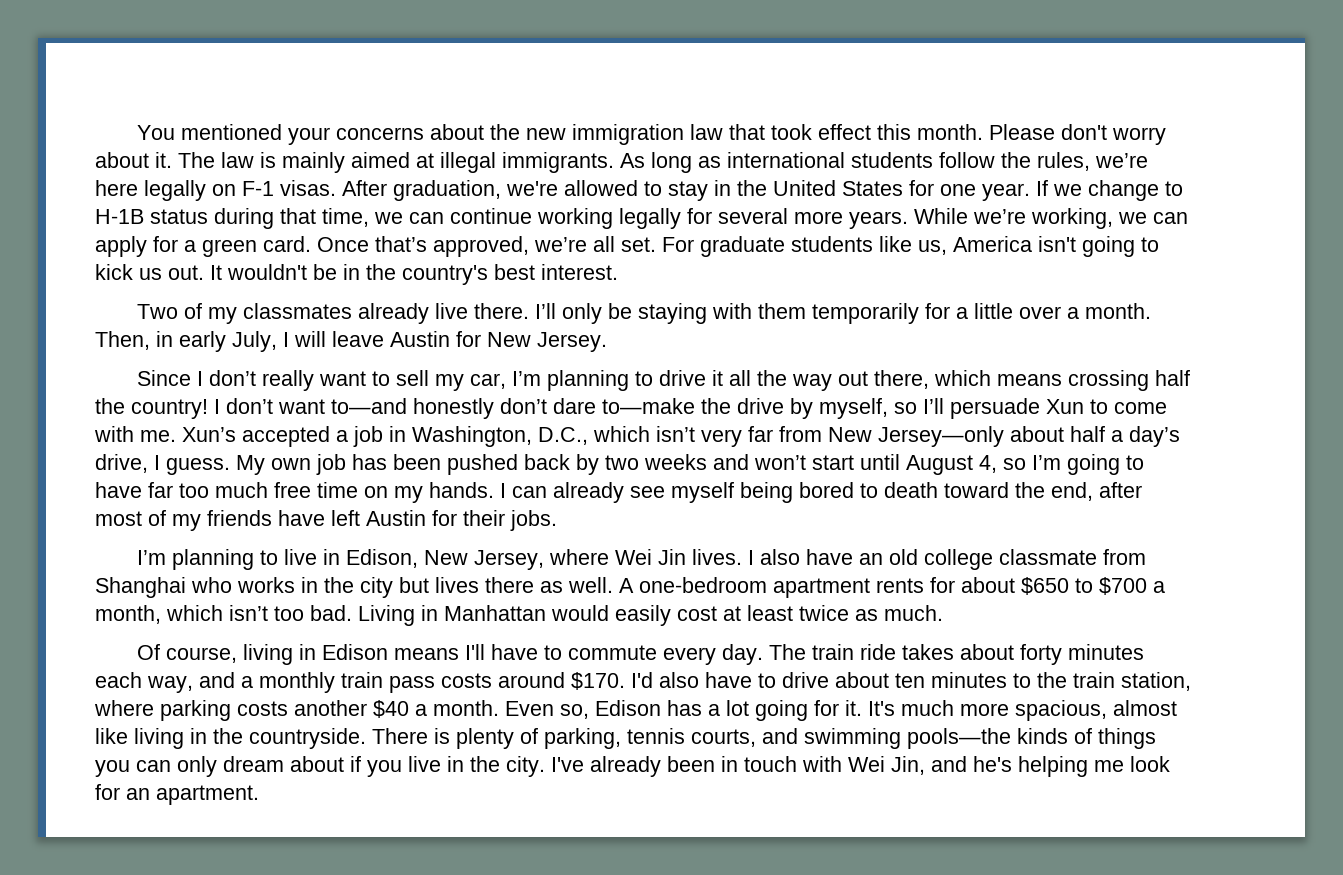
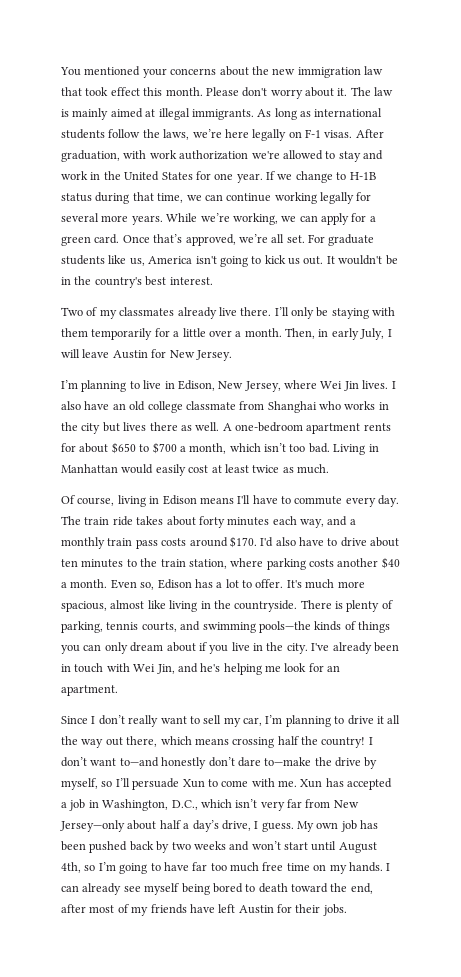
[1037,152,1090,171] rules, -> [163,129,190,140] laws,
(501, 190) none -> [123,150,249,160] with work authorization
(708, 191) none -> [363,150,383,160] [61,171,88,180] and work
[136,370,1190,391] [95,398,1167,419] [94,426,1180,447] [95,454,1144,475] [95,482,1142,503] [95,510,557,531] // Since I don’t really want to sell my car, I’m planning to drive it all the way out there, which means crossing half the country! I don’t want to—and honestly don’t dare to—make the drive by myself, so I’ll persuade Xun to come with me. Xun’s accepted a job in Washington, D.C., which isn’t very far from New Jersey—only about half a day’s drive, I guess. My own job has been pushed back by two weeks and won’t start until August 4, so I’m going to have far too much free time on my hands. I can already see myself being bored to death toward the end, after most of my friends have left Austin for their jobs. -> (232, 355) none
[755,700,862,721] going for it. -> [242,579,284,588] to offer.
(259, 795) none -> [61,715,401,727] [61,736,373,748] [61,757,378,769] [61,778,393,790] [61,799,359,811] [60,820,379,832] [61,841,377,853] [61,862,391,874] [61,883,373,895] [61,904,347,916] // Since I don’t really want to sell my car, I’m planning to drive it all the way out there, which means crossing half the country! I don’t want to—and honestly don’t dare to—make the drive by myself, so I’ll persuade Xun to come with me. Xun has accepted a job in Washington, D.C., which isn’t very far from New Jersey—only about half a day’s drive, I guess. My own job has been pushed back by two weeks and won’t start until August 4th, so I’m going to have far too much free time on my hands. I can already see myself being bored to death toward the end, after most of my friends have left Austin for their jobs.

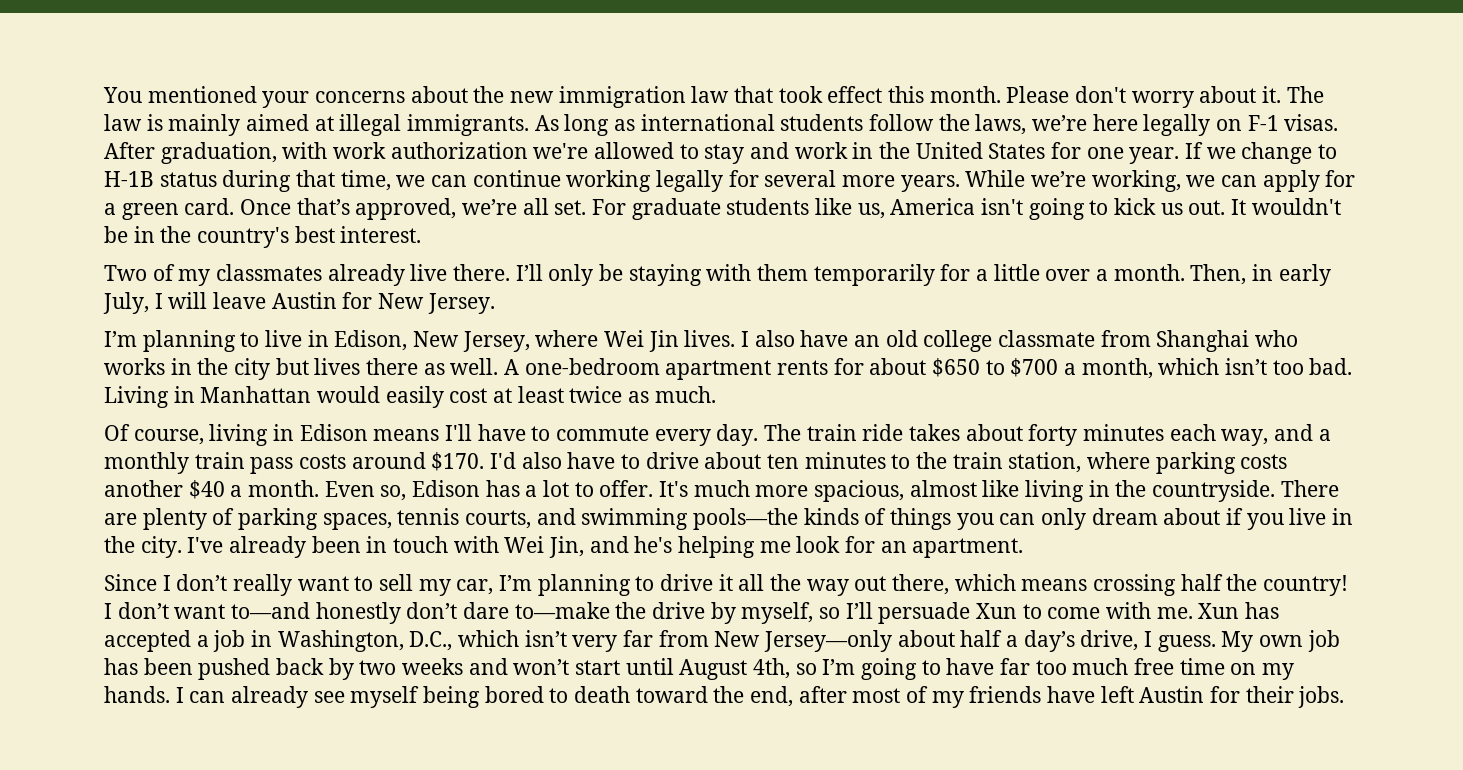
[335,601,343,609] is -> [104,513,137,525] are
[61,621,103,633] parking, -> [238,508,392,530] parking spaces,

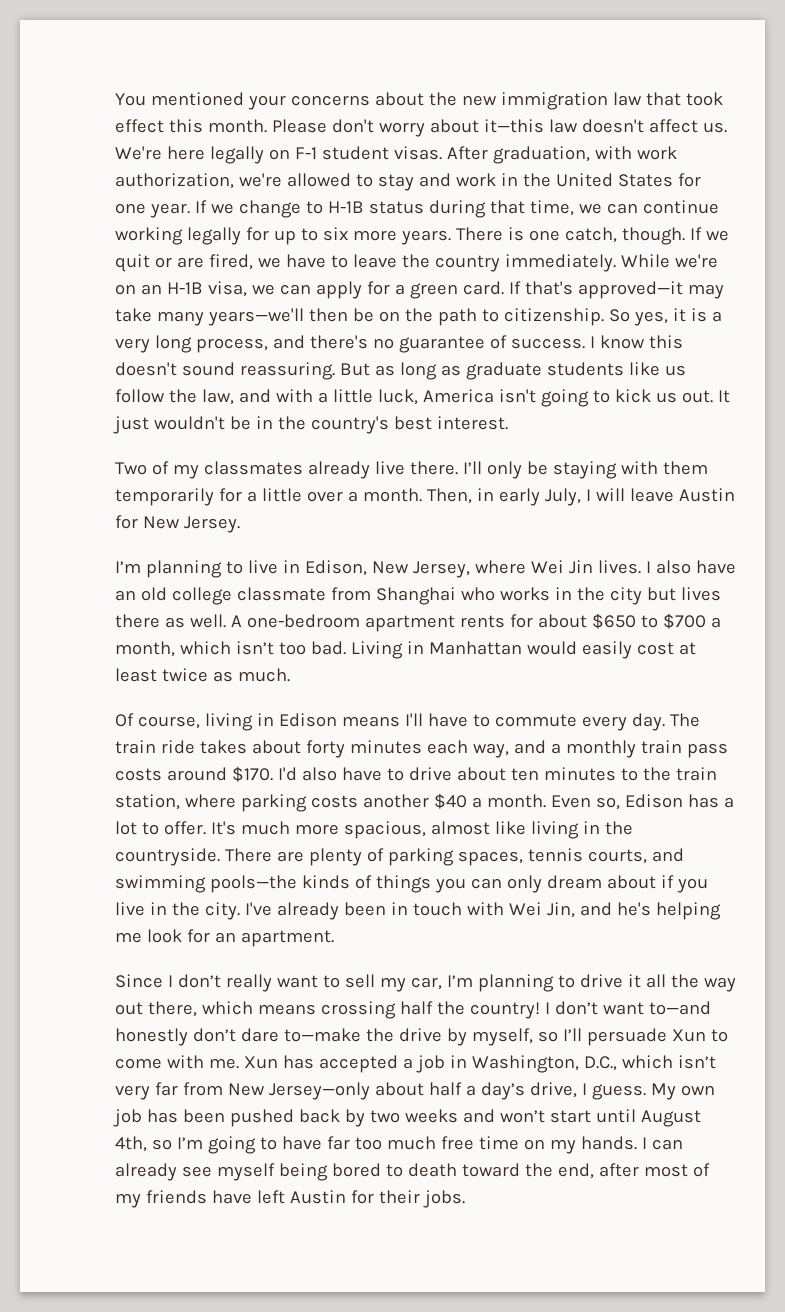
[1262,86,1324,103] [104,114,1088,136] it. The law is mainly aimed at illegal immigrants. As long as international students follow the laws, we’re -> [483,119,727,133] [115,146,162,160] it—this law doesn't affect us. We're
(1279, 123) none -> [321,146,389,160] student
[390,142,528,159] authorization -> [115,173,234,189] authorization,
[764,170,1181,192] several more years. While we’re working, -> [273,227,729,245] [115,254,718,272] [115,281,247,297] up to six more years. There is one catch, though. If we quit or are fired, we have to leave the country immediately. While we're on an H-1B visa,
[240,198,885,220] Once that’s approved, we’re all set. For graduate students like us, -> [508,281,724,299] [115,308,722,326] [115,335,683,353] [115,362,686,380] [115,389,418,405] If that's approved—it may take many years—we'll then be on the path to citizenship. So yes, it is a very long process, and there's no guarantee of success. I know this doesn't sound reassuring. But as long as graduate students like us follow the law, and with a little luck,
(1247, 207) none -> [113,416,149,434] just

